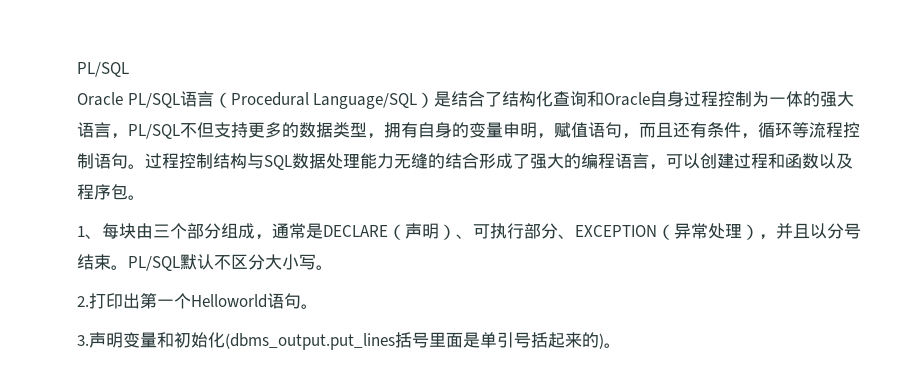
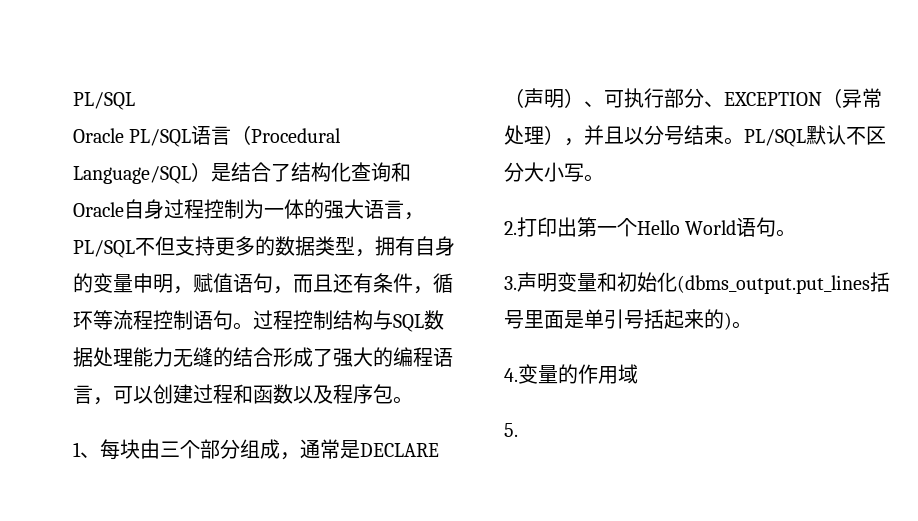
[191,294,267,308] Helloworld -> [637,220,737,235] Hello World
(621, 345) none -> [504,364,638,384] [504,423,518,437] // 4.变量的作用域 // 5.

